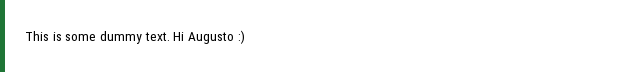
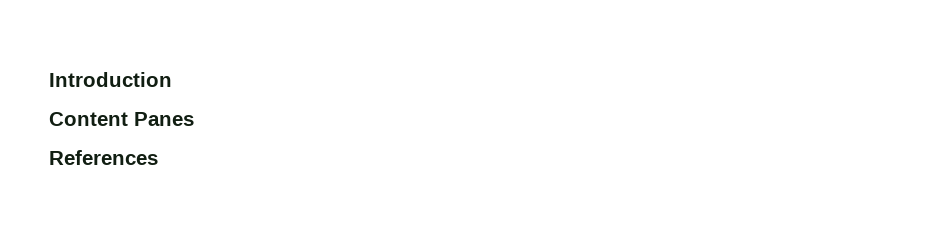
[25,30,245,44] This is some dummy text. Hi Augusto :) -> [49,72,172,87] [49,112,194,126] [49,150,158,165] Introduction // Content Panes // References

